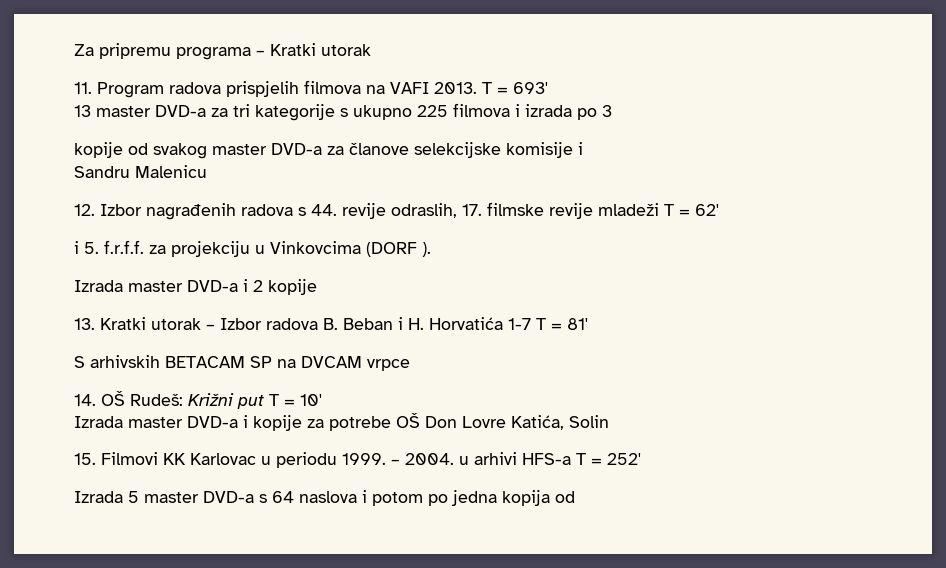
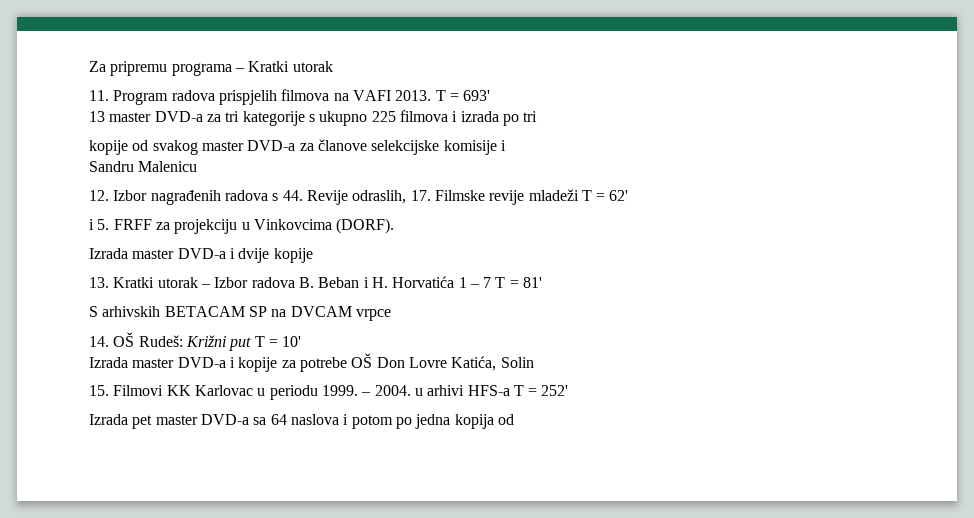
[602,105,612,117] 3 -> [523,111,538,122] tri
[342,203,386,219] revije -> [306,190,348,205] Revije
[487,202,544,216] filmske -> [434,190,485,201] Filmske
[104,240,144,254] f.r.f.f. -> [113,219,152,230] FRFF
[366,242,431,257] [74,279,263,292] (DORF ). // Izrada master DVD-a i 2 -> [336,218,395,234] [89,248,270,263] (DORF). // Izrada master DVD-a i dvije
[508,318,531,330] 1-7 -> [458,277,492,288] 1 – 7
[128,491,267,503] 5 master DVD-a s -> [132,414,267,429] pet master DVD-a sa

